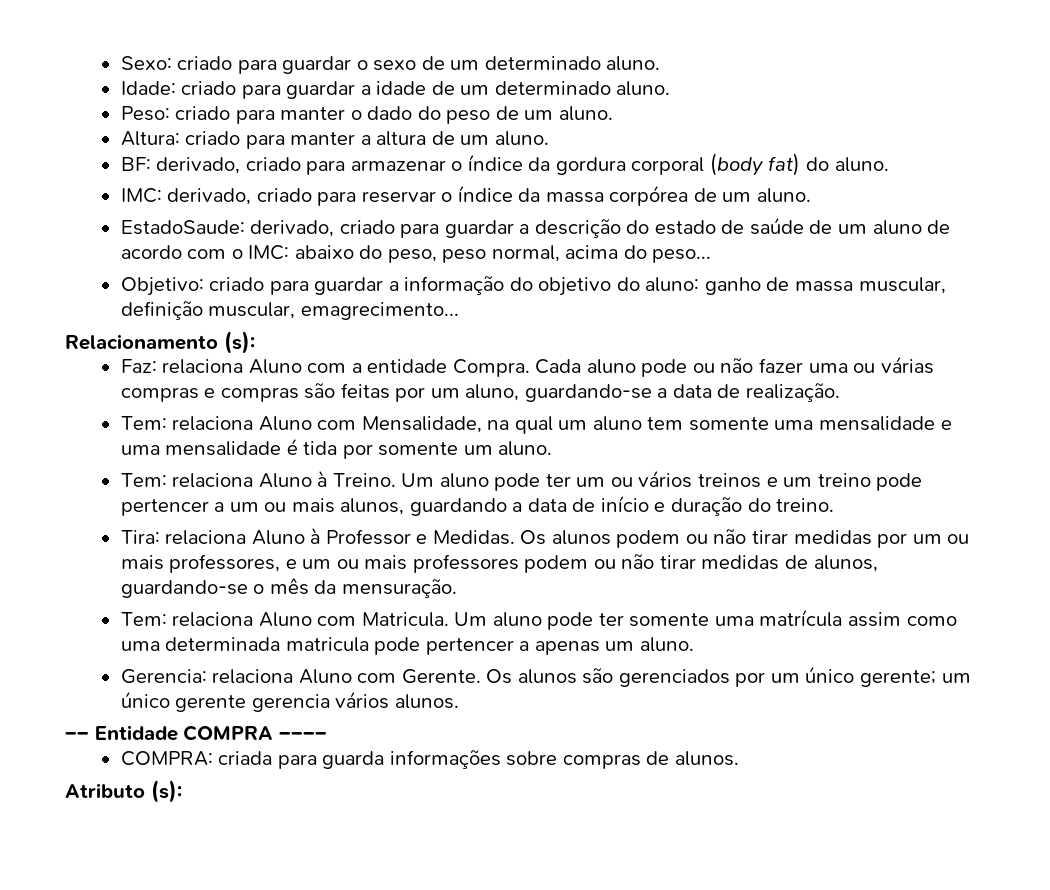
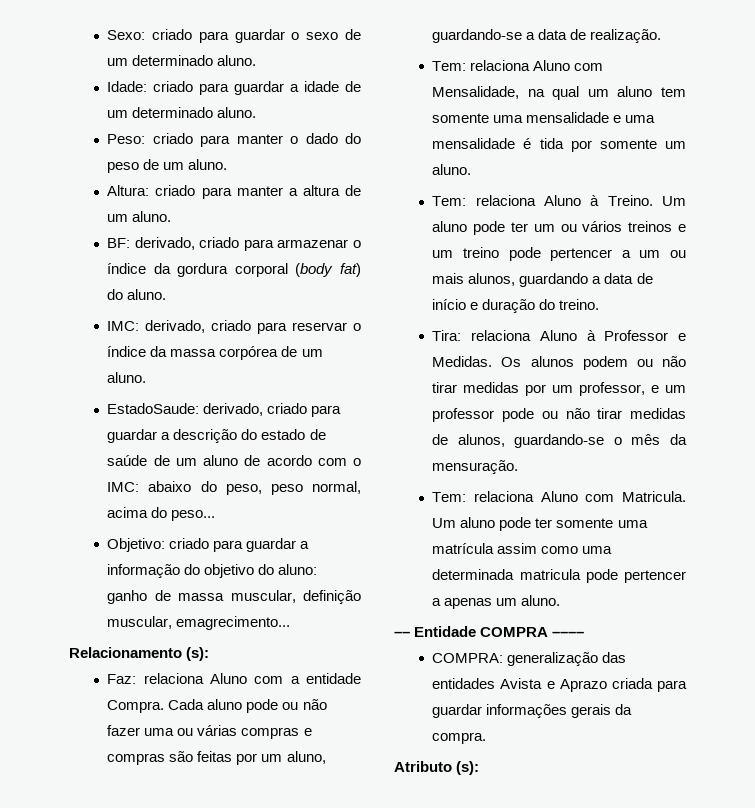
[947,534,970,544] [120,554,589,573] ou mais professores, e um ou mais professores podem -> [579,382,686,396] [432,408,535,422] professor, e um professor pode
[120,666,971,687] [120,691,459,712] // Gerencia: relaciona Aluno com Gerente. Os alunos são gerenciados por um único gerente; um único gerente gerencia vários alunos. -> (561, 600) none
[218,750,739,769] criada para guarda informações sobre compras de alunos. -> [507,652,627,666] [432,678,687,692] [432,704,633,718] [432,732,487,744] generalização das entidades Avista e Aprazo criada para guardar informações gerais da compra.

